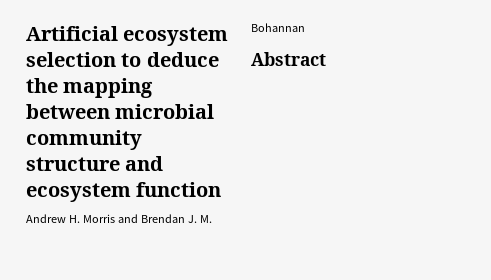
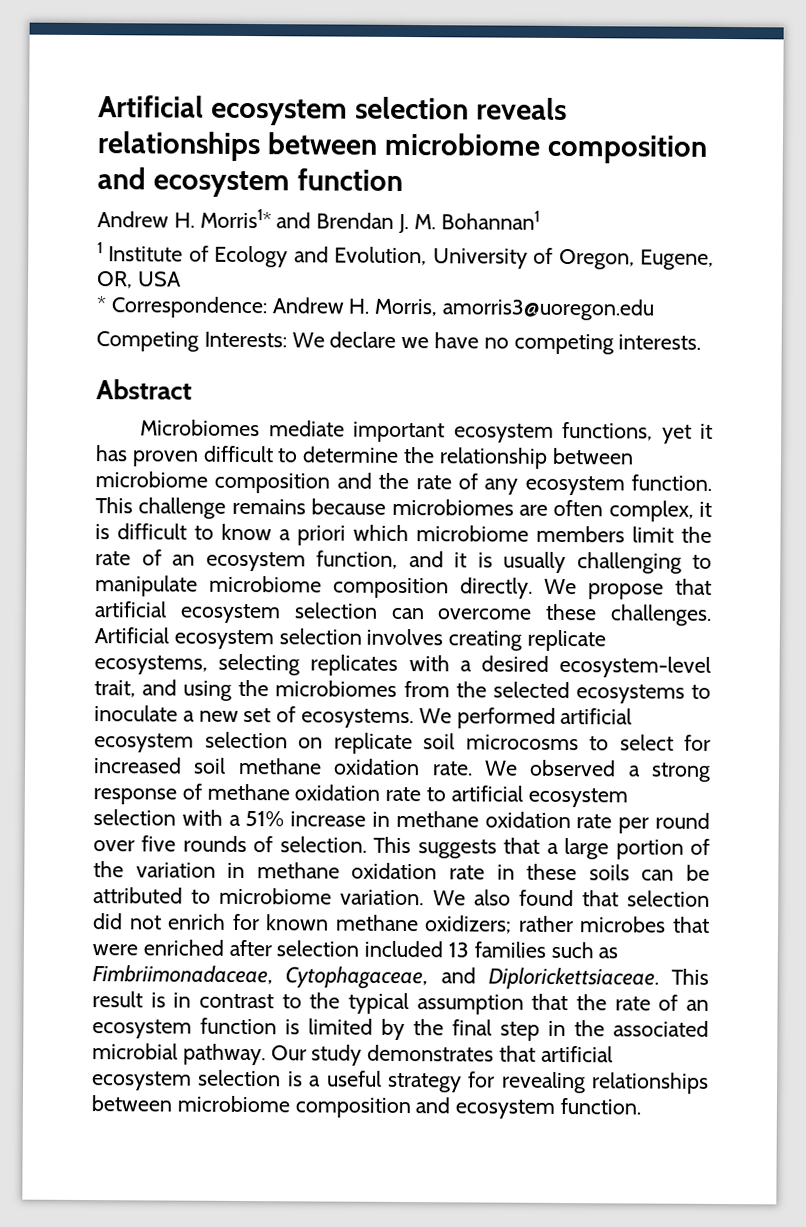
[26,26,229,46] [26,52,219,67] [26,78,154,98] [26,104,215,119] [26,130,142,150] [26,157,120,171] Artificial ecosystem selection to deduce the mapping between microbial community structure -> [98,95,567,126] [97,131,708,164] Artificial ecosystem selection reveals relationships between microbiome composition
[82,214,115,223] Morris -> [199,208,272,229] Morris1*
[251,23,305,32] [251,52,326,66] Bohannan // Abstract -> [440,210,540,230] [97,242,715,270] [97,271,182,289] [96,296,655,321] [96,331,702,355] [96,379,192,400] [140,419,713,444] [95,445,634,469] [95,471,712,496] [95,497,712,522] [95,523,712,546] [95,549,712,574] [95,575,712,600] [94,601,712,626] [94,627,607,652] [94,653,711,678] [94,679,711,704] [94,705,633,729] [94,731,711,755] [93,757,711,782] [93,783,628,808] [93,809,710,834] [93,835,710,860] [93,861,711,881] [93,887,710,907] [93,913,710,934] [92,939,619,959] [92,964,709,991] [92,991,709,1015] [92,1017,709,1041] [92,1043,613,1066] [91,1069,709,1094] [91,1095,642,1119] Bohannan1 // 1 Institute of Ecology and Evolution, University of Oregon, Eugene, OR, USA // * Correspondence: Andrew H. Morris, amorris3@uoregon.edu // Competing Interests: We declare we have no competing interests. // Abstract // Microbiomes mediate important ecosystem functions, yet it has proven difficult to determine the relationship between microbiome composition and the rate of any ecosystem function. This challenge remains because microbiomes are often complex, it is difficult to know a priori which microbiome members limit the rate of an ecosystem function, and it is usually challenging to manipulate microbiome composition directly. We propose that artificial ecosystem selection can overcome these challenges. Artificial ecosystem selection involves creating replicate ecosystems, selecting replicates with a desired ecosystem-level trait, and using the microbiomes from the selected ecosystems to inoculate a new set of ecosystems. We performed artificial ecosystem selection on replicate soil microcosms to select for increased soil methane oxidation rate. We observed a strong response of methane oxidation rate to artificial ecosystem selection with a 51% increase in methane oxidation rate per round over five rounds of selection. This suggests that a large portion of the variation in methane oxidation rate in these soils can be attributed to microbiome variation. We also found that selection did not enrich for known methane oxidizers; rather microbes that were enriched after selection included 13 families such as Fimbriimonadaceae, Cytophagaceae, and Diplorickettsiaceae. This result is in contrast to the typical assumption that the rate of an ecosystem function is limited by the final step in the associated microbial pathway. Our study demonstrates that artificial ecosystem selection is a useful strategy for revealing relationships between microbiome composition and ecosystem function.

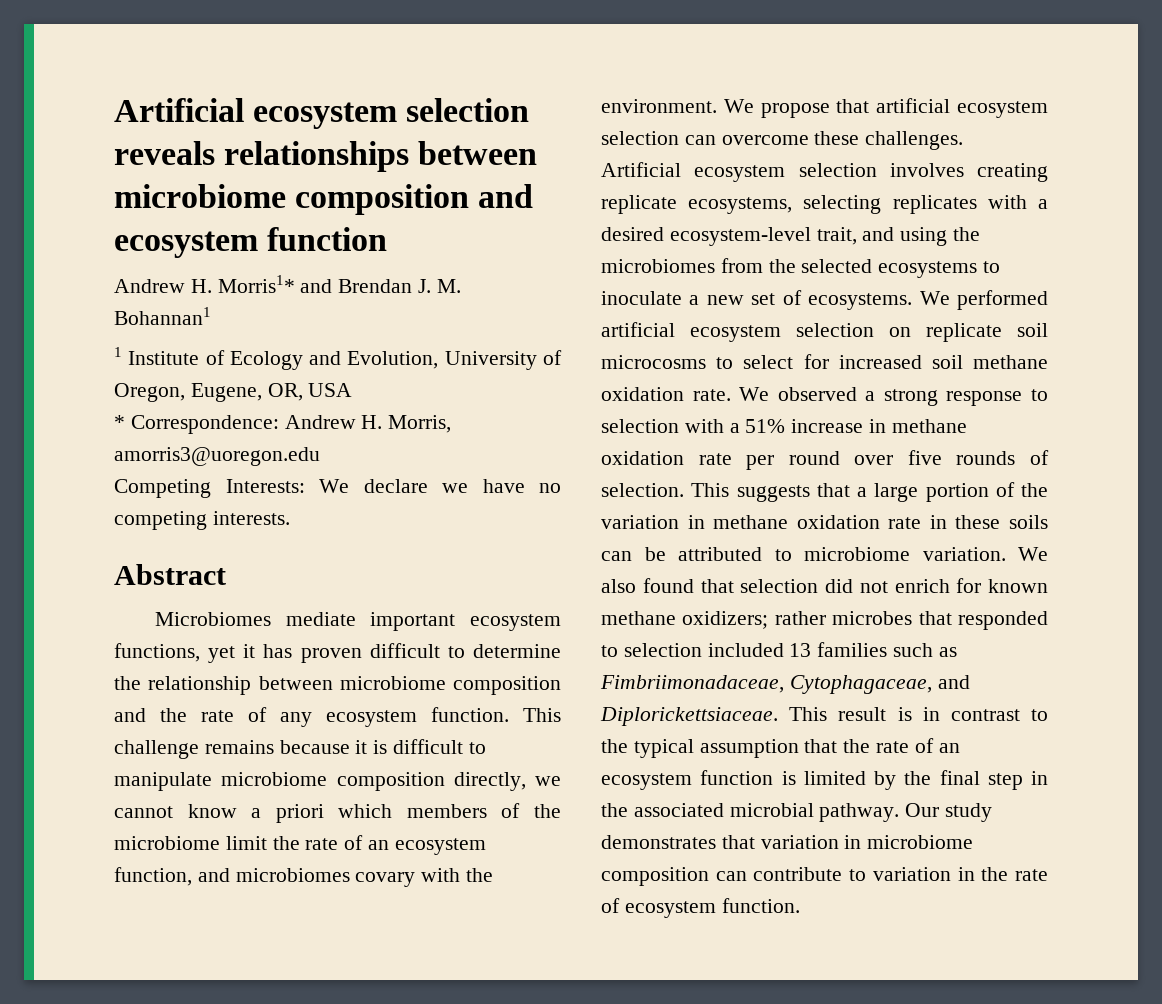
[391,498,712,522] [95,523,625,546] microbiomes are often complex, it is difficult to know a priori which microbiome members -> [355,739,486,754] [114,772,561,791] [114,803,561,823] [114,836,220,850] it is difficult to manipulate microbiome composition directly, we cannot know a priori which members of the microbiome
[454,551,712,574] [95,575,534,599] it is usually challenging to manipulate microbiome composition directly. -> [235,868,494,887] [601,99,717,113] microbiomes covary with the environment.
[181,783,628,808] of methane oxidation rate to artificial ecosystem -> [1031,389,1048,401] to
[92,939,272,957] were enriched after -> [958,611,1048,630] [601,645,618,657] responded to
[540,1045,613,1063] [91,1069,709,1094] [91,1095,451,1119] artificial ecosystem selection is a useful strategy for revealing relationships between microbiome composition and -> [760,835,974,849] [601,867,1048,886] [601,898,620,913] variation in microbiome composition can contribute to variation in the rate of

